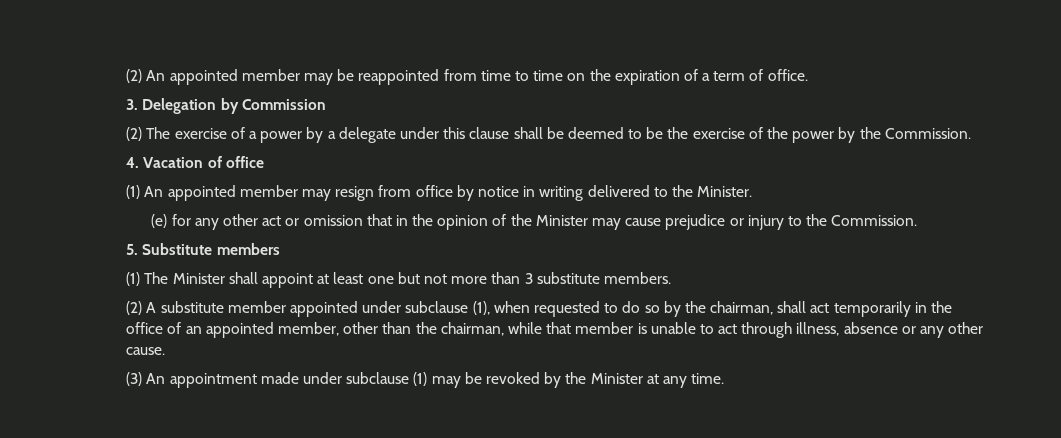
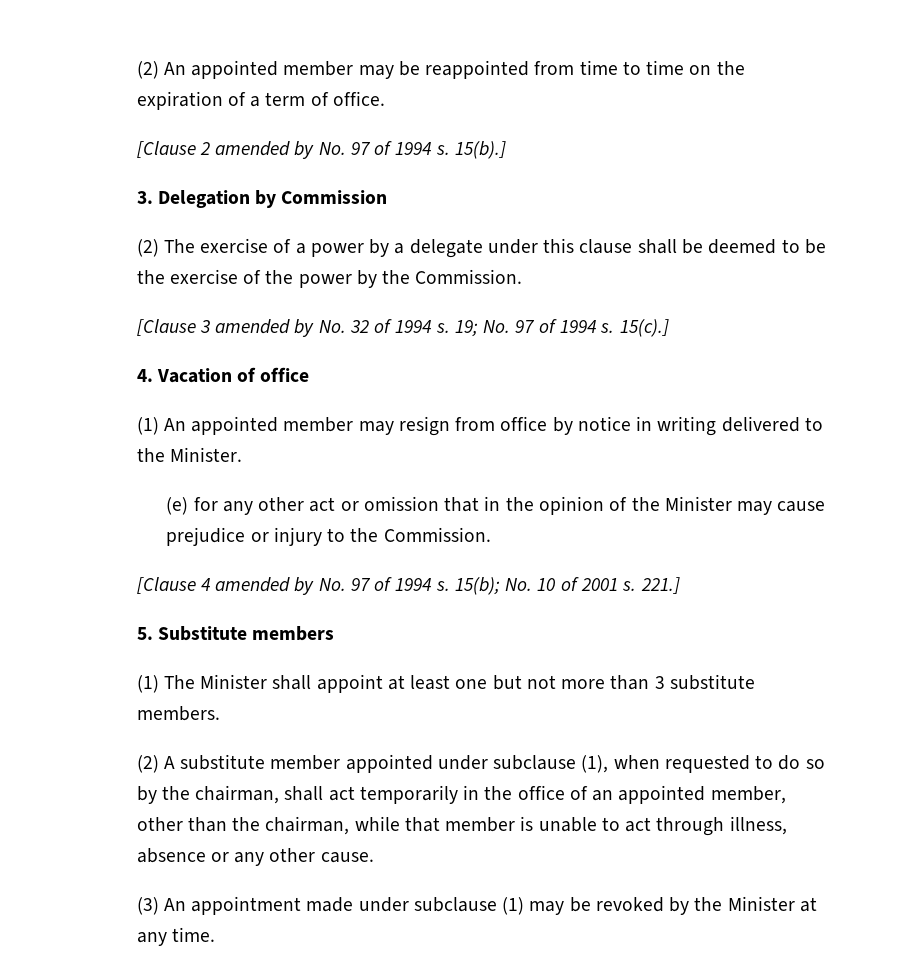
(808, 75) none -> [136,141,506,159] // [Clause 2 amended by No. 97 of 1994 s. 15(b).]
(971, 133) none -> [136,319,669,337] // [Clause 3 amended by No. 32 of 1994 s. 19; No. 97 of 1994 s. 15(c).]
(918, 220) none -> [136,577,680,595] // [Clause 4 amended by No. 97 of 1994 s. 15(b); No. 10 of 2001 s. 221.]

